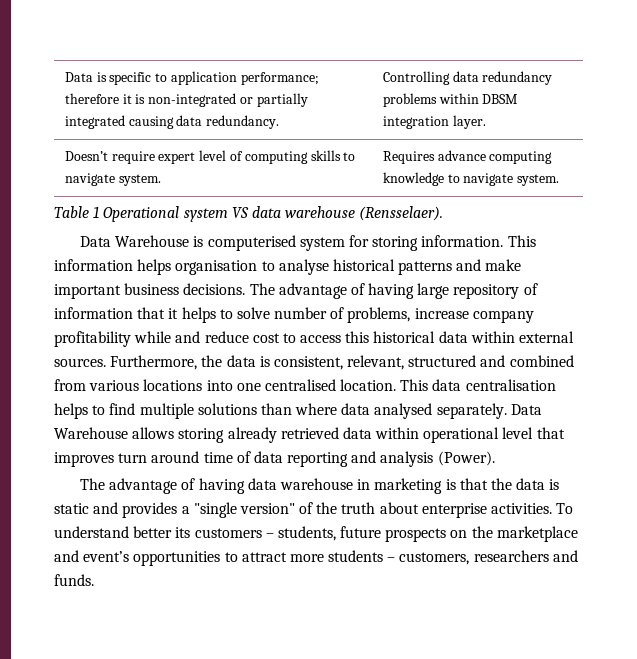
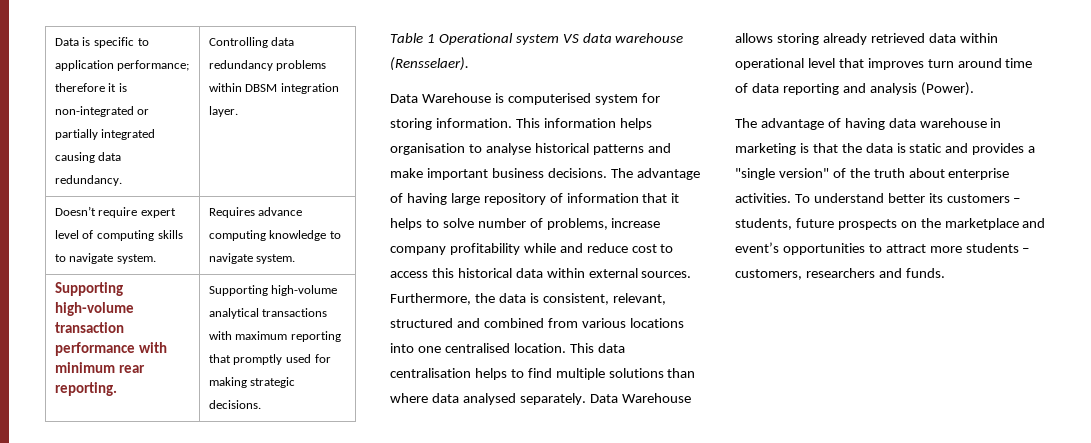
(560, 180) none -> [54,282,123,296] [54,302,134,316] [54,322,124,333] [54,342,168,356] [54,362,146,373] [54,382,117,396] [208,285,338,296] [208,308,328,319] [208,331,341,342] [208,354,331,365] [208,377,296,388] [208,400,261,409] // Supporting high-volume transaction performance with minimum rear reporting. | Supporting high-volume analytical transactions with maximum reporting that promptly used for making strategic decisions.

